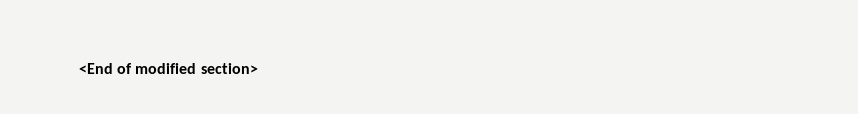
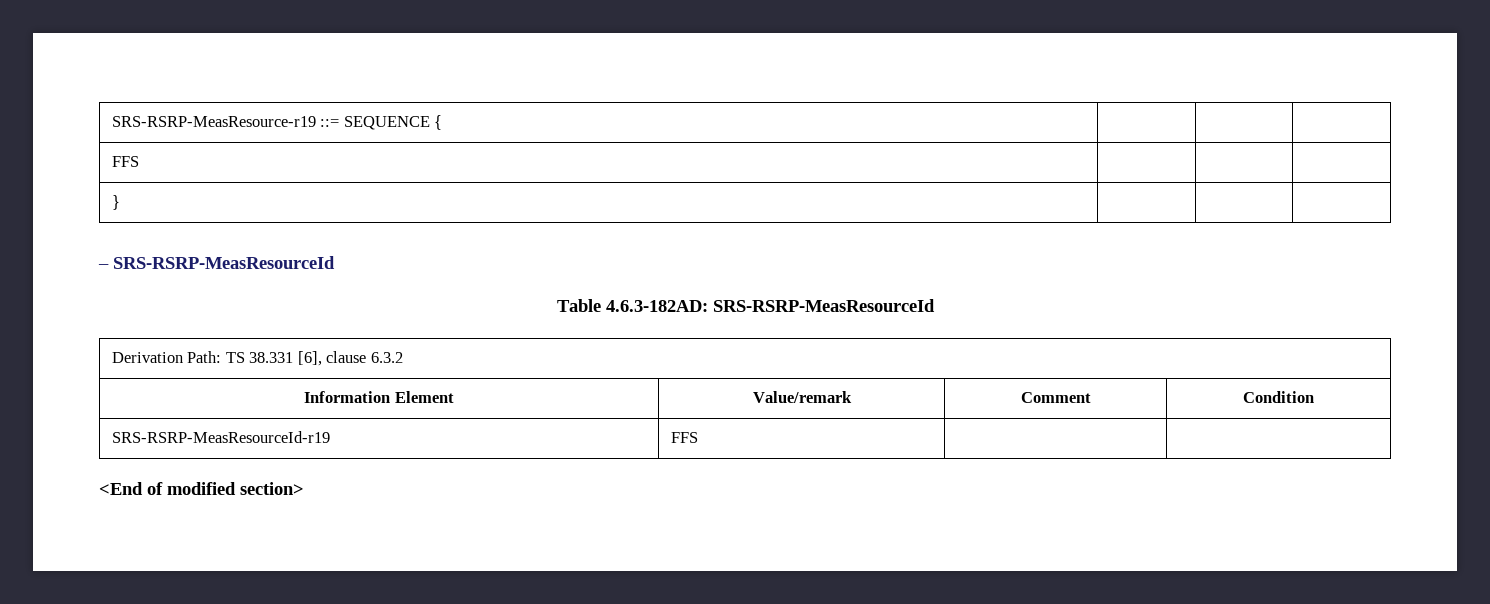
(79, 68) none -> [111,115,443,130] [111,156,139,167] [111,195,120,210] [98,256,335,269] [556,299,935,312] [111,351,403,366] [304,391,454,403] [752,391,852,403] [1020,392,1091,403] [1243,391,1314,403] [111,431,330,443] [670,432,698,443] SRS-RSRP-MeasResource-r19 ::= SEQUENCE { | | | // FFS | | | // } | | | // – SRS-RSRP-MeasResourceId // Table 4.6.3-182AD: SRS-RSRP-MeasResourceId // Derivation Path: TS 38.331 [6], clause 6.3.2 // Information Element | Value/remark | Comment | Condition // SRS-RSRP-MeasResourceId-r19 | FFS | | //

